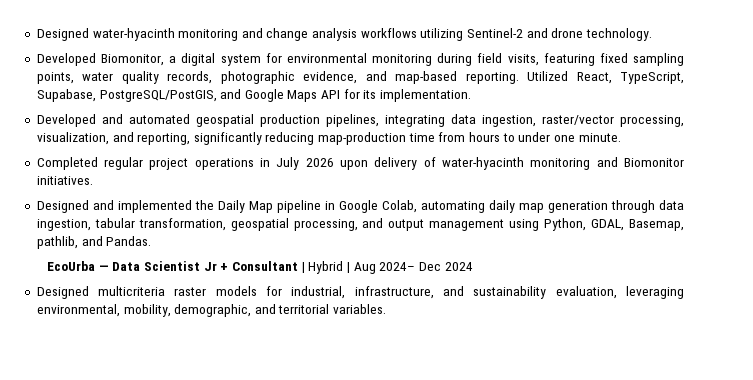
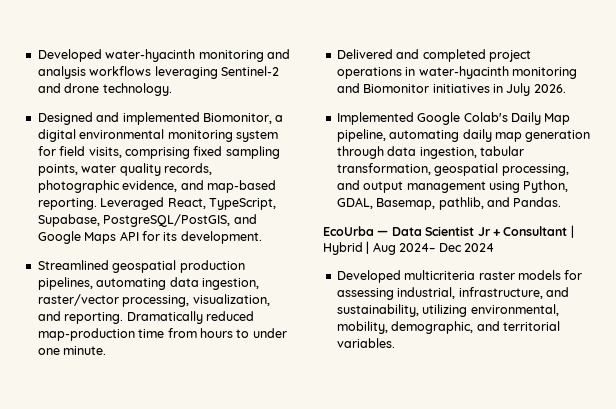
[36,28,309,41] Designed water-hyacinth monitoring and change -> [37,49,290,62] Developed water-hyacinth monitoring and
[420,28,464,41] utilizing -> [154,66,218,79] leveraging
[36,53,473,66] Developed Biomonitor, a digital system for environmental monitoring during -> [37,112,284,125] [37,129,278,142] [37,146,56,156] Designed and implemented Biomonitor, a digital environmental monitoring system for
[543,53,595,66] featuring -> [124,147,190,159] comprising
[527,71,569,81] Utilized -> [100,197,165,210] Leveraged
[380,89,472,102] [36,114,190,127] implementation. // Developed and automated -> [180,231,262,244] [37,260,109,270] development. // Streamlined
[384,115,445,127] integrating -> [96,278,167,290] automating
[137,132,315,145] reporting, significantly reducing -> [64,311,254,324] reporting. Dramatically reduced
[36,157,685,170] [36,176,93,185] [36,200,417,213] Completed regular project operations in July 2026 upon delivery of water-hyacinth monitoring and Biomonitor initiatives. // Designed and implemented the Daily Map pipeline in Google Colab, -> [336,49,531,62] [336,66,577,79] [336,83,566,96] [336,112,571,125] [336,129,386,142] Delivered and completed project operations in water-hyacinth monitoring and Biomonitor initiatives in July 2026. // Implemented Google Colab's Daily Map pipeline,
[36,286,89,299] Designed -> [336,270,401,283] Developed
(283, 291) none -> [336,288,394,300] assessing
[473,286,684,299] sustainability evaluation, leveraging -> [336,304,468,317] sustainability, utilizing

